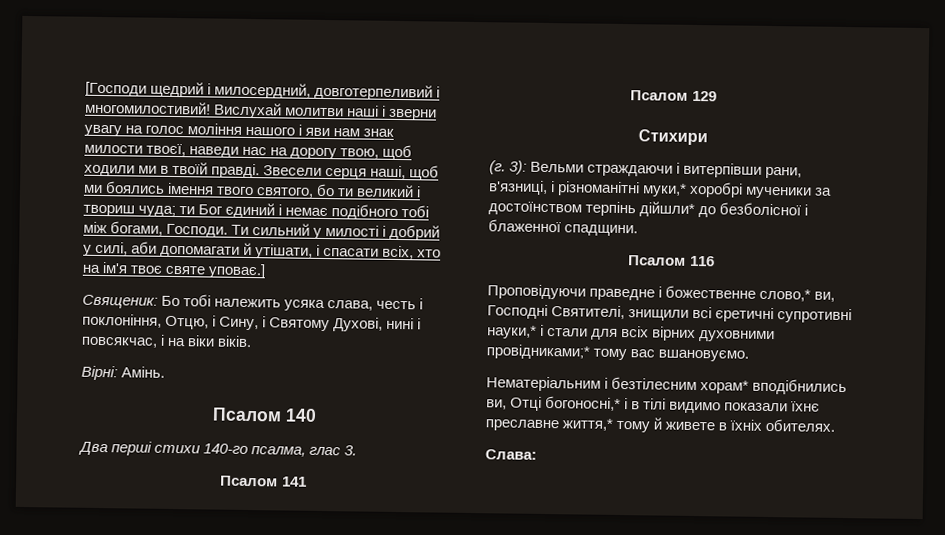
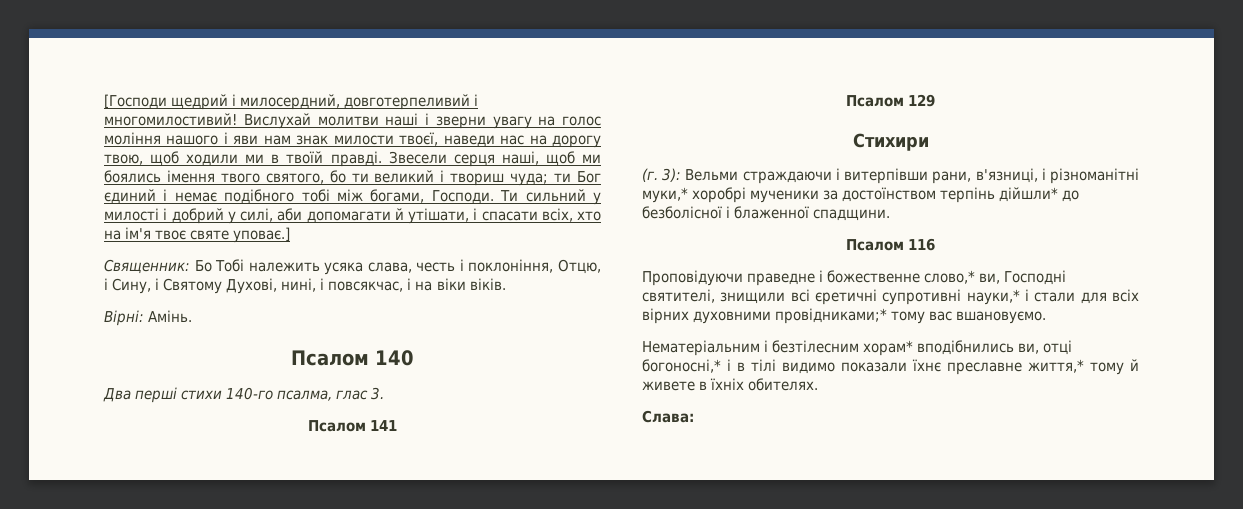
[82,294,212,309] Священик: Бо тобі -> [104,259,245,274] Священник: Бо Тобі
[386,317,415,330] нині -> [281,278,317,292] нині,
[551,305,626,320] Святителі, -> [642,289,715,303] святителі,
[510,396,543,411] Отці -> [1043,340,1073,355] отці

